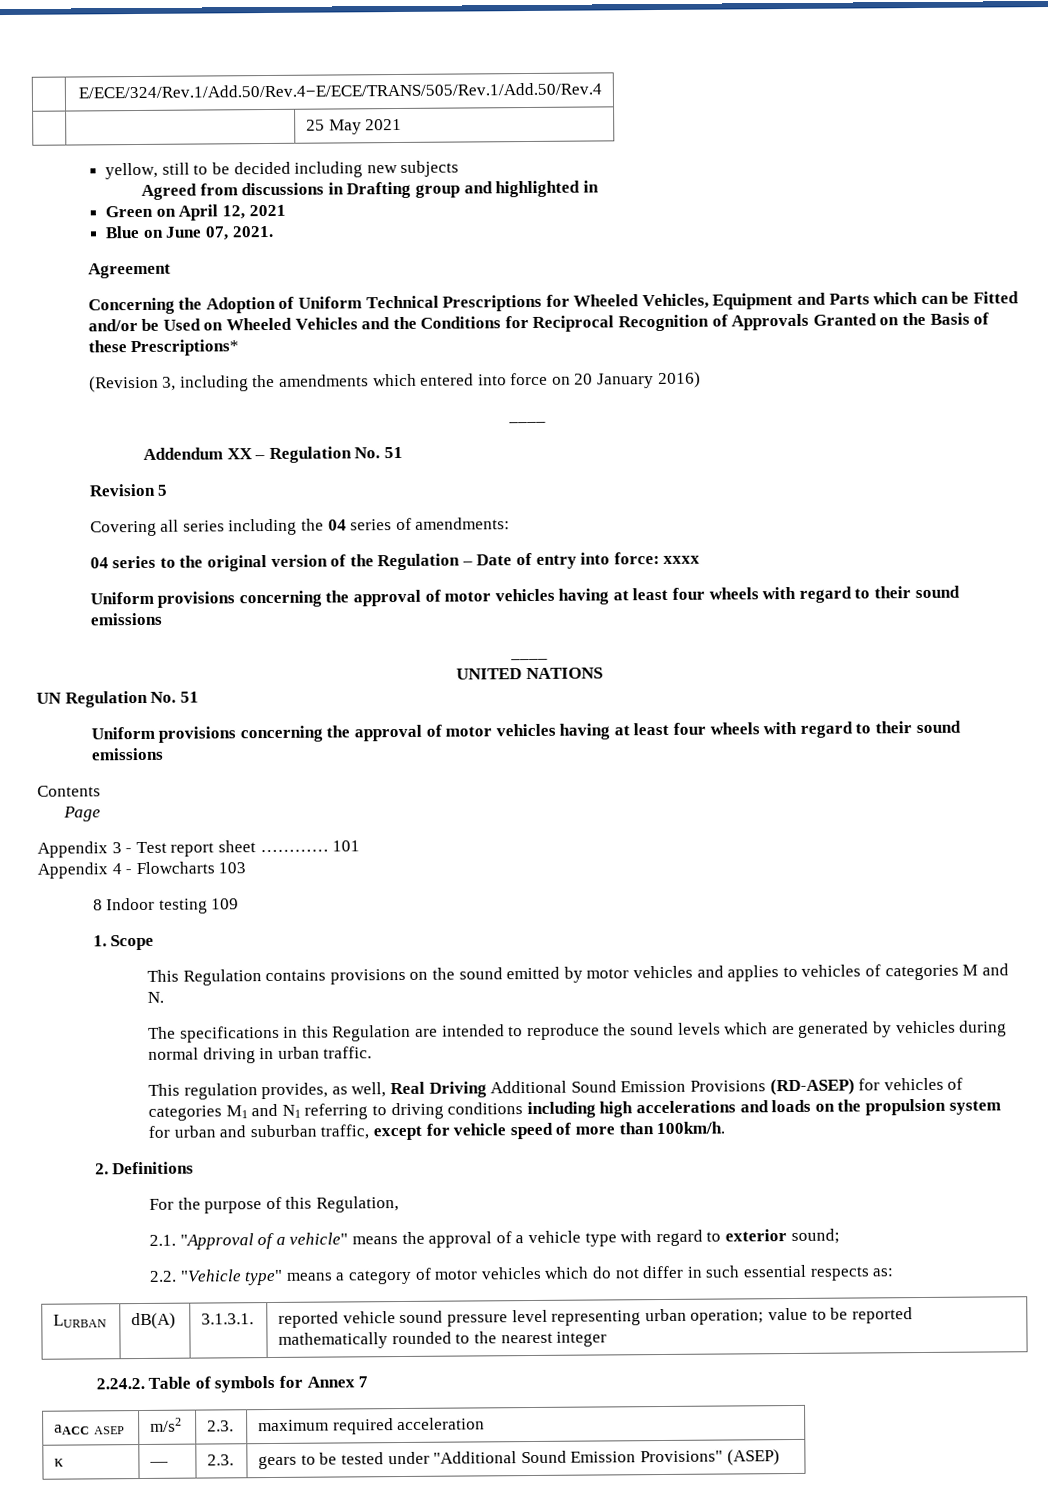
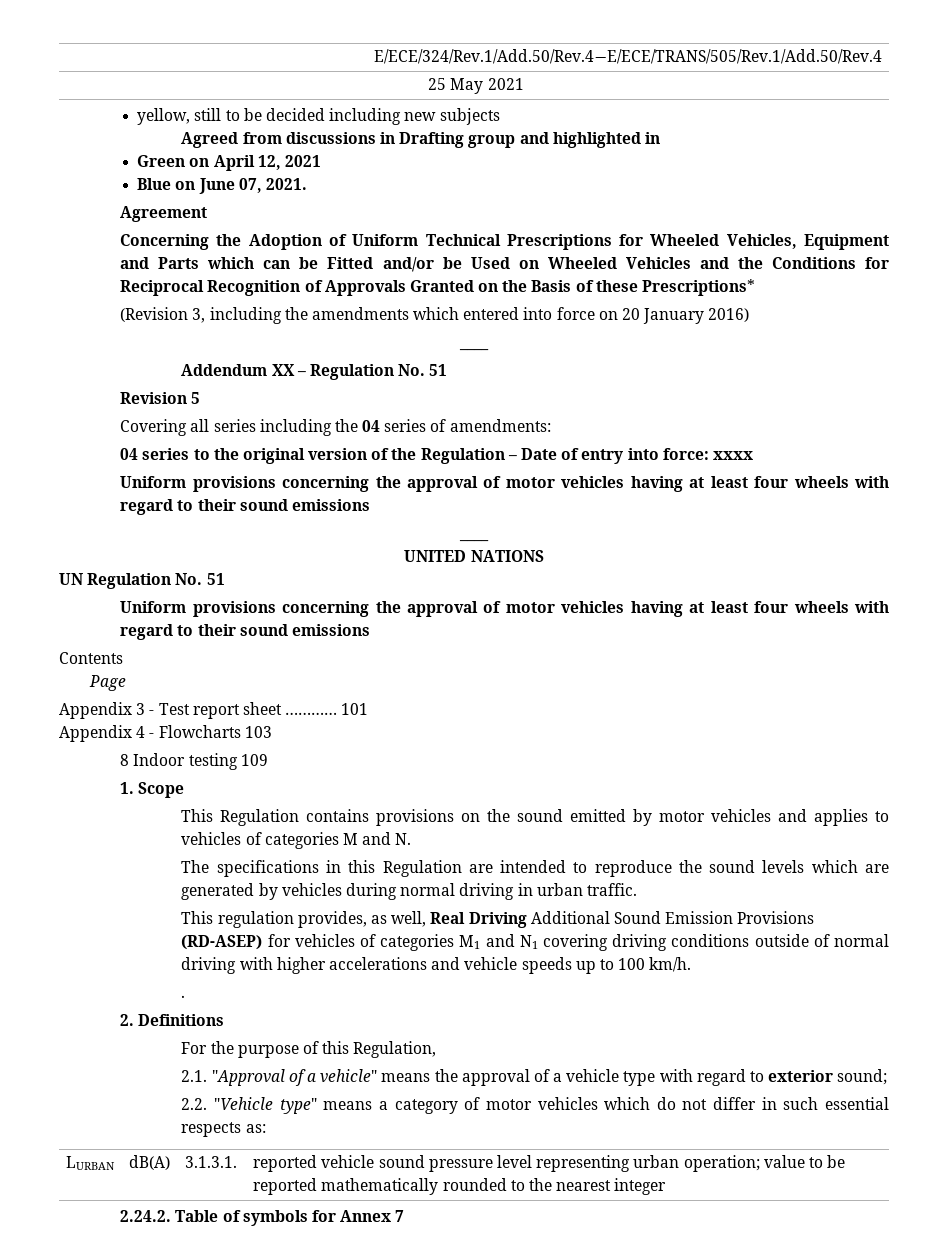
[304,1098,1001,1120] [148,1121,726,1141] referring to driving conditions including high accelerations and loads on the propulsion system for urban and suburban traffic, except for vehicle speed of more than 100km/h. -> [542,934,889,951] [181,957,692,974] [181,995,186,998] covering driving conditions outside of normal driving with higher accelerations and vehicle speeds up to 100 km/h. // .
[54,1424,125,1435] [150,1417,183,1432] [207,1420,235,1432] [258,1417,486,1435] [54,1458,65,1467] [149,1461,170,1466] [207,1454,235,1466] [258,1449,780,1470] // aACC ASEP | m/s2 | 2.3. | maximum required acceleration // κ | — | 2.3. | gears to be tested under "Additional Sound Emission Provisions" (ASEP) -> (405, 1216) none

